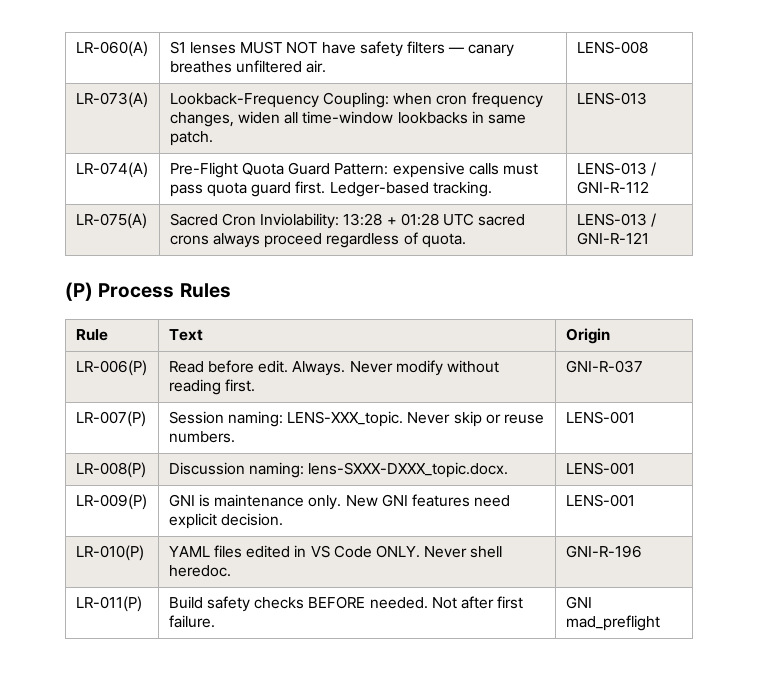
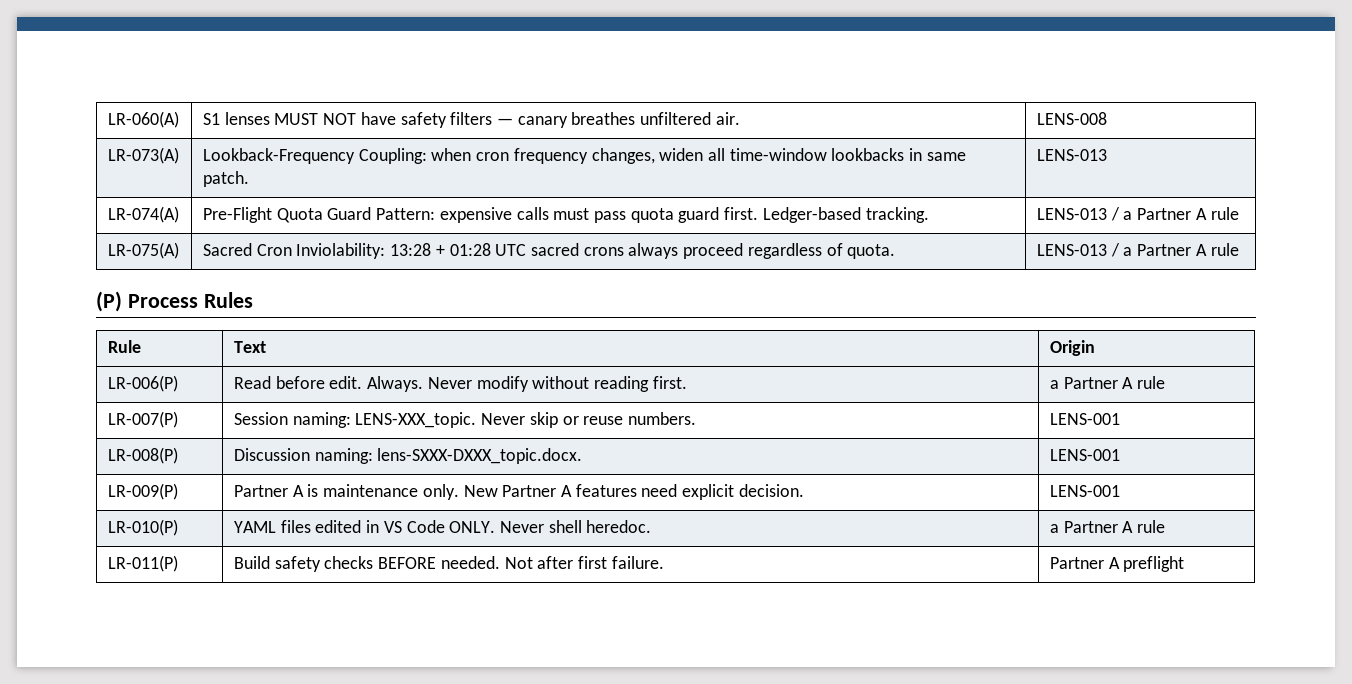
[576,181,649,194] GNI-R-112 -> [1123,207,1239,220] a Partner A rule
[576,232,649,245] GNI-R-121 -> [1123,243,1239,256] a Partner A rule
[565,360,643,373] GNI-R-037 -> [1049,376,1166,389] a Partner A rule
[168,494,195,507] GNI -> [233,485,304,497] Partner A
[381,494,408,507] GNI -> [502,485,573,497] Partner A
[565,545,642,558] GNI-R-196 -> [1049,520,1166,533] a Partner A rule
[565,596,592,609] [565,615,660,631] GNI mad_preflight -> [1049,556,1185,572] Partner A preflight

